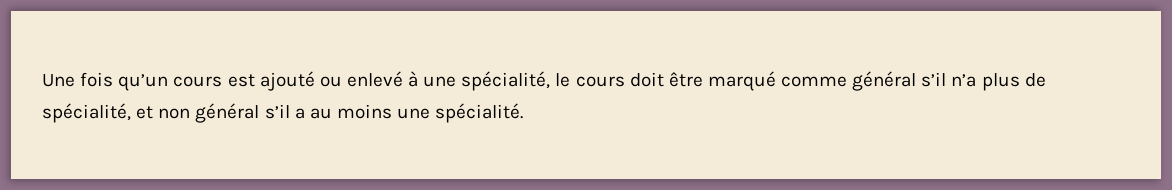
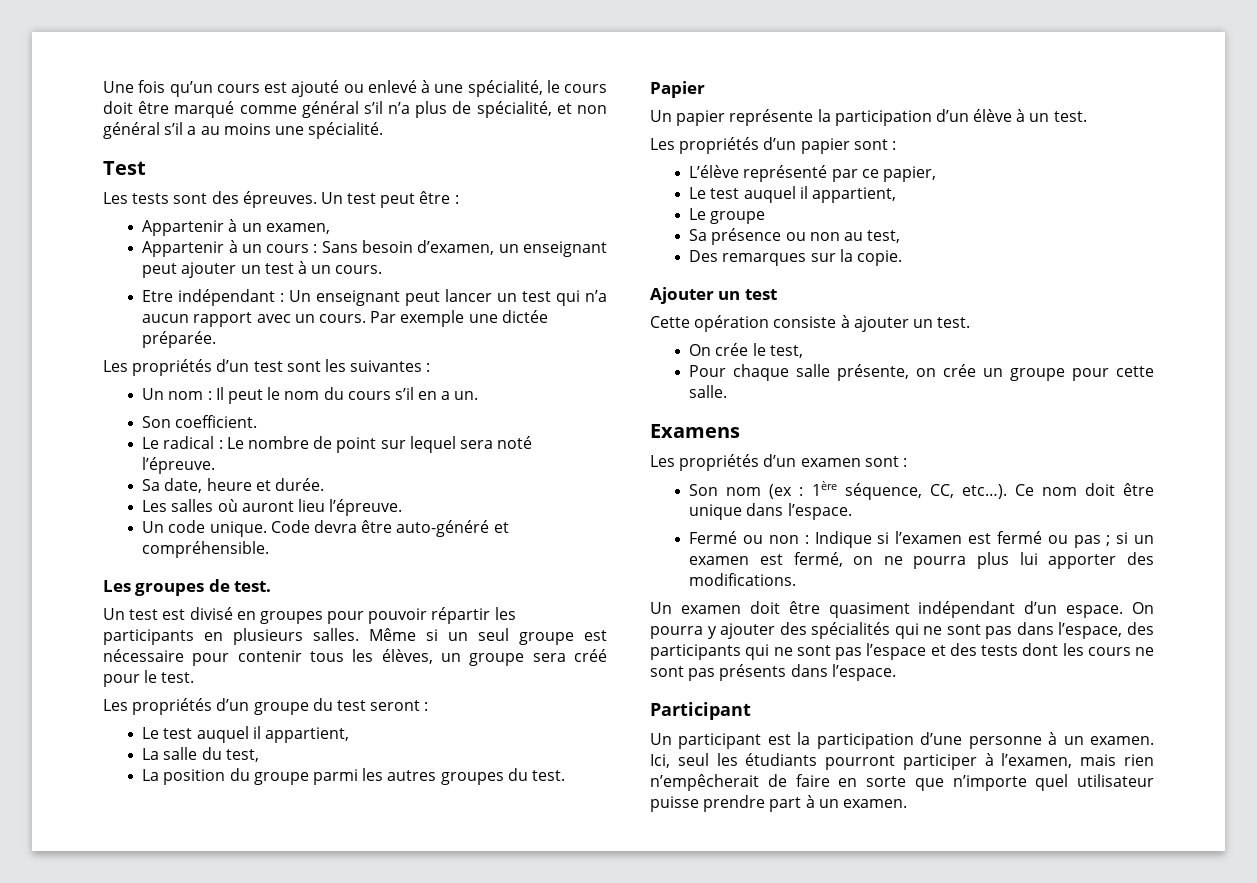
(524, 113) none -> [103,161,146,175] [103,191,459,208] [142,219,330,236] [142,240,607,257] [142,261,383,278] [142,289,607,306] [142,310,548,327] [142,331,217,348] [103,359,431,376] [142,387,479,404] [142,415,258,428] [142,436,533,453] [142,457,216,474] [142,478,324,493] [142,499,403,516] [142,520,509,537] [142,541,270,558] [103,579,272,596] [103,607,516,624] [103,628,607,645] [103,649,607,666] [103,670,195,687] [103,698,429,715] [142,726,349,743] [142,747,259,762] [142,768,565,785] [650,81,705,98] [650,109,1087,126] [650,137,896,154] [689,165,936,182] [689,186,896,203] [689,208,766,224] [689,228,901,245] [689,249,902,266] [650,287,777,304] [650,315,971,332] [689,343,803,358] [689,364,1154,381] [689,385,728,398] [650,424,740,438] [650,454,907,471] [689,481,1154,500] [689,503,852,520] [689,531,1154,548] [689,552,1154,569] [689,573,797,586] [650,601,1154,618] [650,622,1154,639] [650,643,1154,660] [650,664,896,681] [650,702,751,720] [650,732,1154,749] [650,753,1154,770] [650,774,1154,791] [650,795,907,812] // Test // Les tests sont des épreuves. Un test peut être : // Appartenir à un examen, // Appartenir à un cours : Sans besoin d’examen, un enseignant peut ajouter un test à un cours. // Etre indépendant : Un enseignant peut lancer un test qui n’a aucun rapport avec un cours. Par exemple une dictée préparée. // Les propriétés d’un test sont les suivantes : // Un nom : Il peut le nom du cours s’il en a un. // Son coefficient. // Le radical : Le nombre de point sur lequel sera noté l’épreuve. // Sa date, heure et durée. // Les salles où auront lieu l’épreuve. // Un code unique. Code devra être auto-généré et compréhensible. // Les groupes de test. // Un test est divisé en groupes pour pouvoir répartir les participants en plusieurs salles. Même si un seul groupe est nécessaire pour contenir tous les élèves, un groupe sera créé pour le test. // Les propriétés d’un groupe du test seront : // Le test auquel il appartient, // La salle du test, // La position du groupe parmi les autres groupes du test. // Papier // Un papier représente la participation d’un élève à un test. // Les propriétés d’un papier sont : // L’élève représenté par ce papier, // Le test auquel il appartient, // Le groupe // Sa présence ou non au test, // Des remarques sur la copie. // Ajouter un test // Cette opération consiste à ajouter un test. // On crée le test, // Pour chaque salle présente, on crée un groupe pour cette salle. // Examens // Les propriétés d’un examen sont : // Son nom (ex : 1ère séquence, CC, etc…). Ce nom doit être unique dans l’espace. // Fermé ou non : Indique si l’examen est fermé ou pas ; si un examen est fermé, on ne pourra plus lui apporter des modifications. // Un examen doit être quasiment indépendant d’un espace. On pourra y ajouter des spécialités qui ne sont pas dans l’espace, des participants qui ne sont pas l’espace et des tests dont les cours ne sont pas présents dans l’espace. // Participant // Un participant est la participation d’une personne à un examen. Ici, seul les étudiants pourront participer à l’examen, mais rien n’empêcherait de faire en sorte que n’importe quel utilisateur puisse prendre part à un examen.

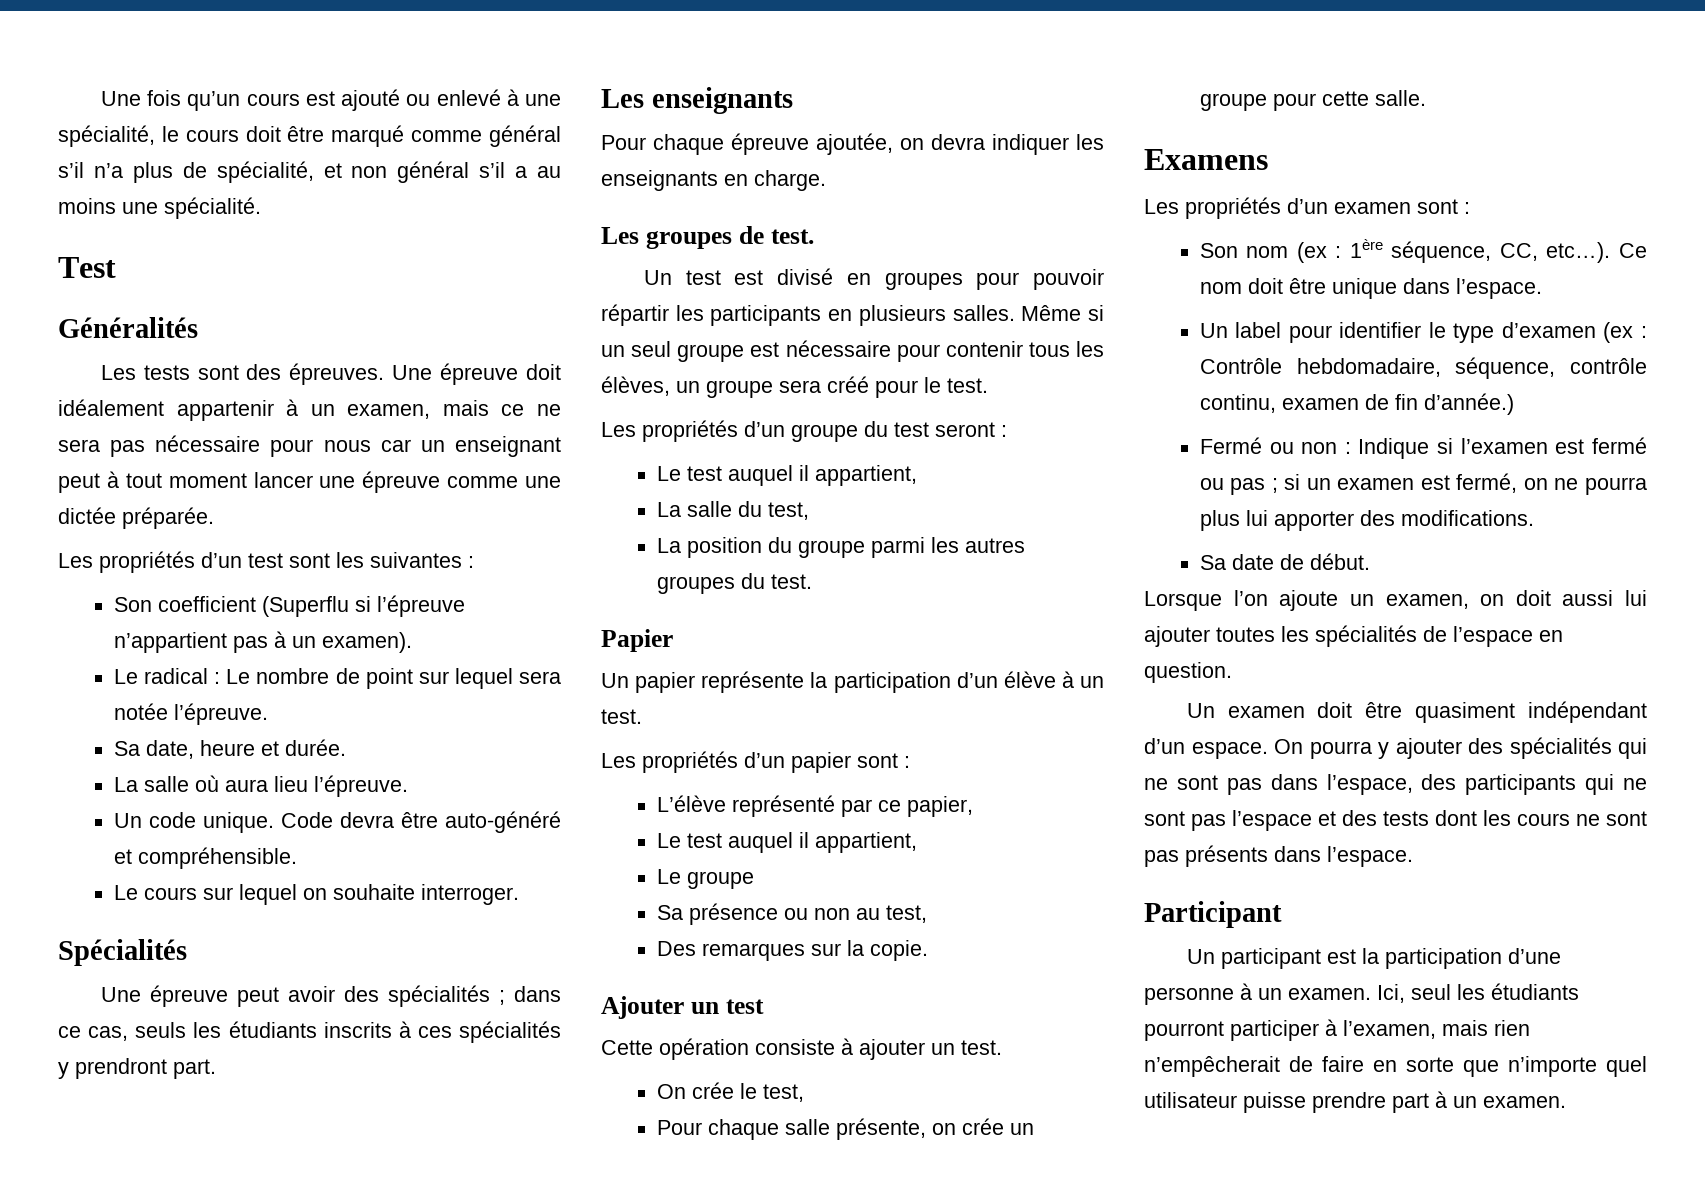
(146, 168) none -> [58,317,198,338] // Généralités
[320,191,459,208] [142,219,330,236] [142,240,607,257] [142,261,383,278] [142,289,607,306] [142,310,465,327] Un test peut être : // Appartenir à un examen, // Appartenir à un cours : Sans besoin d’examen, un enseignant peut ajouter un test à un cours. // Etre indépendant : Un enseignant peut lancer un test qui n’a aucun rapport avec un cours. Par exemple -> [392,363,561,385] [58,399,561,421] [58,435,561,457] [58,471,519,493] Une épreuve doit idéalement appartenir à un examen, mais ce ne sera pas nécessaire pour nous car un enseignant peut à tout moment lancer une épreuve comme
[142,387,479,404] [142,415,258,428] Un nom : Il peut le nom du cours s’il en a un. // Son coefficient. -> [113,595,465,617] [113,631,412,653] Son coefficient (Superflu si l’épreuve n’appartient pas à un examen).
[497,436,533,449] noté -> [113,703,168,720] notée
[142,499,294,512] Les salles où auront -> [113,775,268,792] La salle où aura
(270, 549) none -> [113,884,519,905] [58,939,187,966] [100,985,561,1007] [58,1021,561,1043] [58,1058,216,1079] [601,87,793,114] [601,133,1104,155] [601,170,826,191] // Le cours sur lequel on souhaite interroger. // Spécialités // Une épreuve peut avoir des spécialités ; dans ce cas, seuls les étudiants inscrits à ces spécialités y prendront part. // Les enseignants // Pour chaque épreuve ajoutée, on devra indiquer les enseignants en charge.
(852, 511) none -> [1199,322,1647,343] [1199,357,1647,379] [1199,393,1514,415] // Un label pour identifier le type d’examen (ex : Contrôle hebdomadaire, séquence, contrôle continu, examen de fin d’année.)
(797, 579) none -> [1199,553,1370,570] [1144,590,1647,611] [1144,625,1563,647] [1144,662,1232,683] // Sa date de début. // Lorsque l’on ajoute un examen, on doit aussi lui ajouter toutes les spécialités de l’espace en question.

